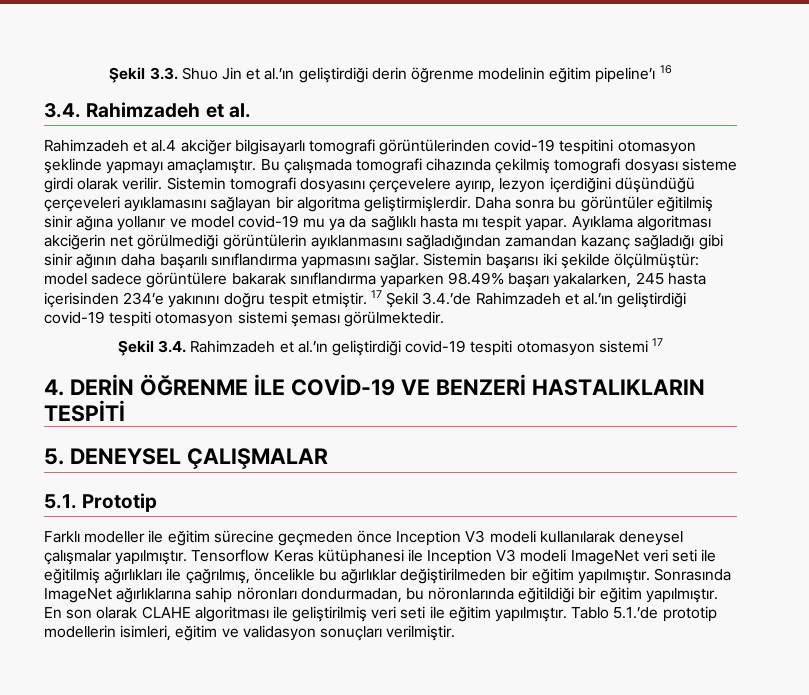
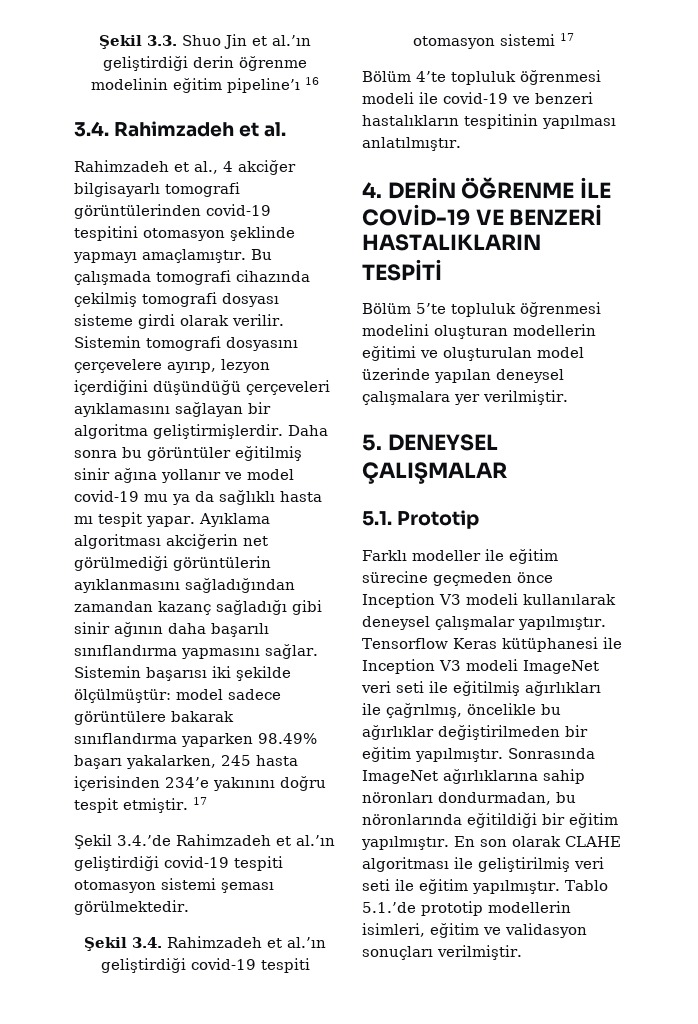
[151,140,177,152] al.4 -> [194,161,233,174] al., 4
(383, 294) none -> (207, 801) //
(663, 342) none -> [362,70,601,85] [362,92,593,104] [362,114,616,129] [362,137,461,151] // Bölüm 4’te topluluk öğrenmesi modeli ile covid-19 ve benzeri hastalıkların tespitinin yapılması anlatılmıştır.
(125, 411) none -> [362,302,601,317] [362,324,596,339] [362,346,584,361] [362,368,564,383] [362,390,568,405] // Bölüm 5’te topluluk öğrenmesi modelini oluşturan modellerin eğitimi ve oluşturulan model üzerinde yapılan deneysel çalışmalara yer verilmiştir.

